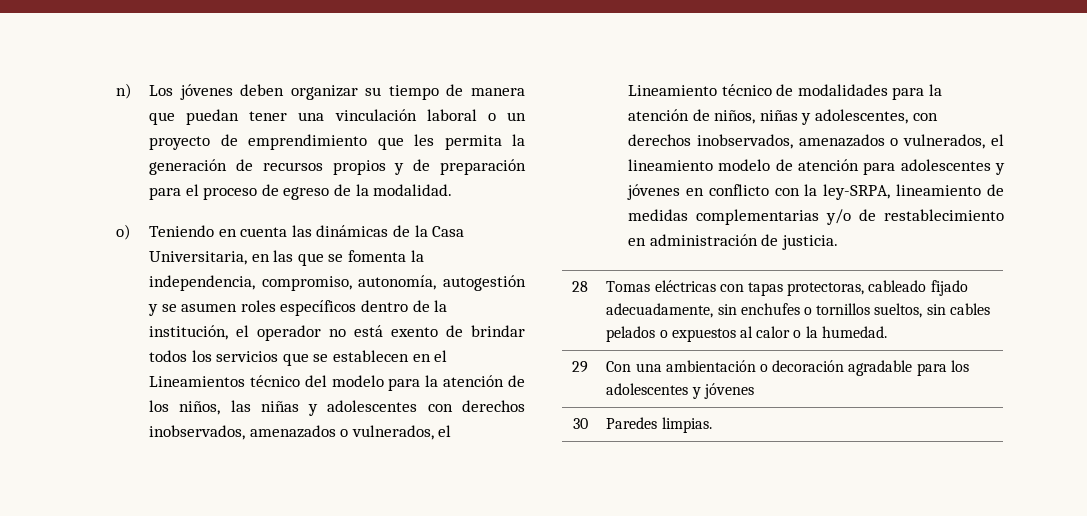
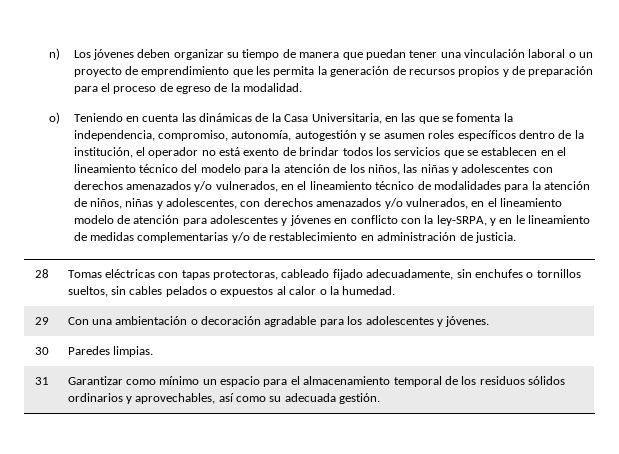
[149,376,246,387] Lineamientos -> [73,164,136,173] lineamiento
[149,425,452,440] [628,85,718,96] inobservados, amenazados o vulnerados, el Lineamiento -> [125,181,372,192] amenazados y/o vulnerados, en el lineamiento
[696,134,986,149] inobservados, amenazados o vulnerados, -> [316,198,485,209] amenazados y/o vulnerados, en
(891, 192) none -> [490,215,525,226] y en le
[703,383,754,399] jóvenes -> [445,316,490,327] jóvenes.
(712, 425) none -> [34,377,49,385] [67,376,566,387] [67,393,381,404] // 31 | Garantizar como mínimo un espacio para el almacenamiento temporal de los residuos sólidos ordinarios y aprovechables, así como su adecuada gestión.

